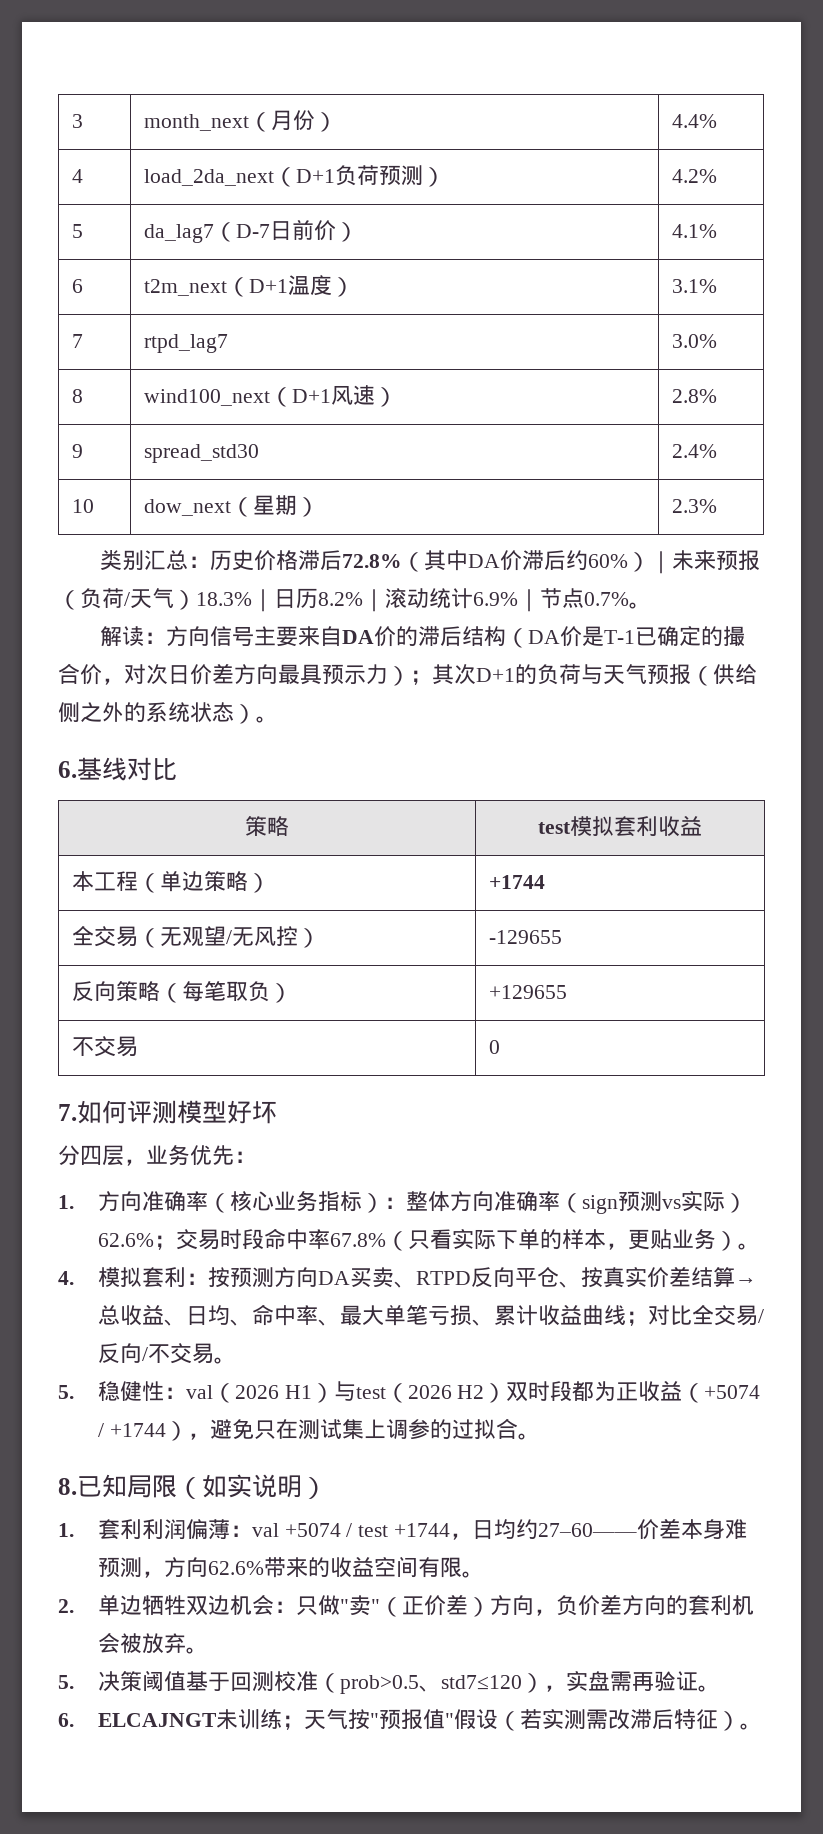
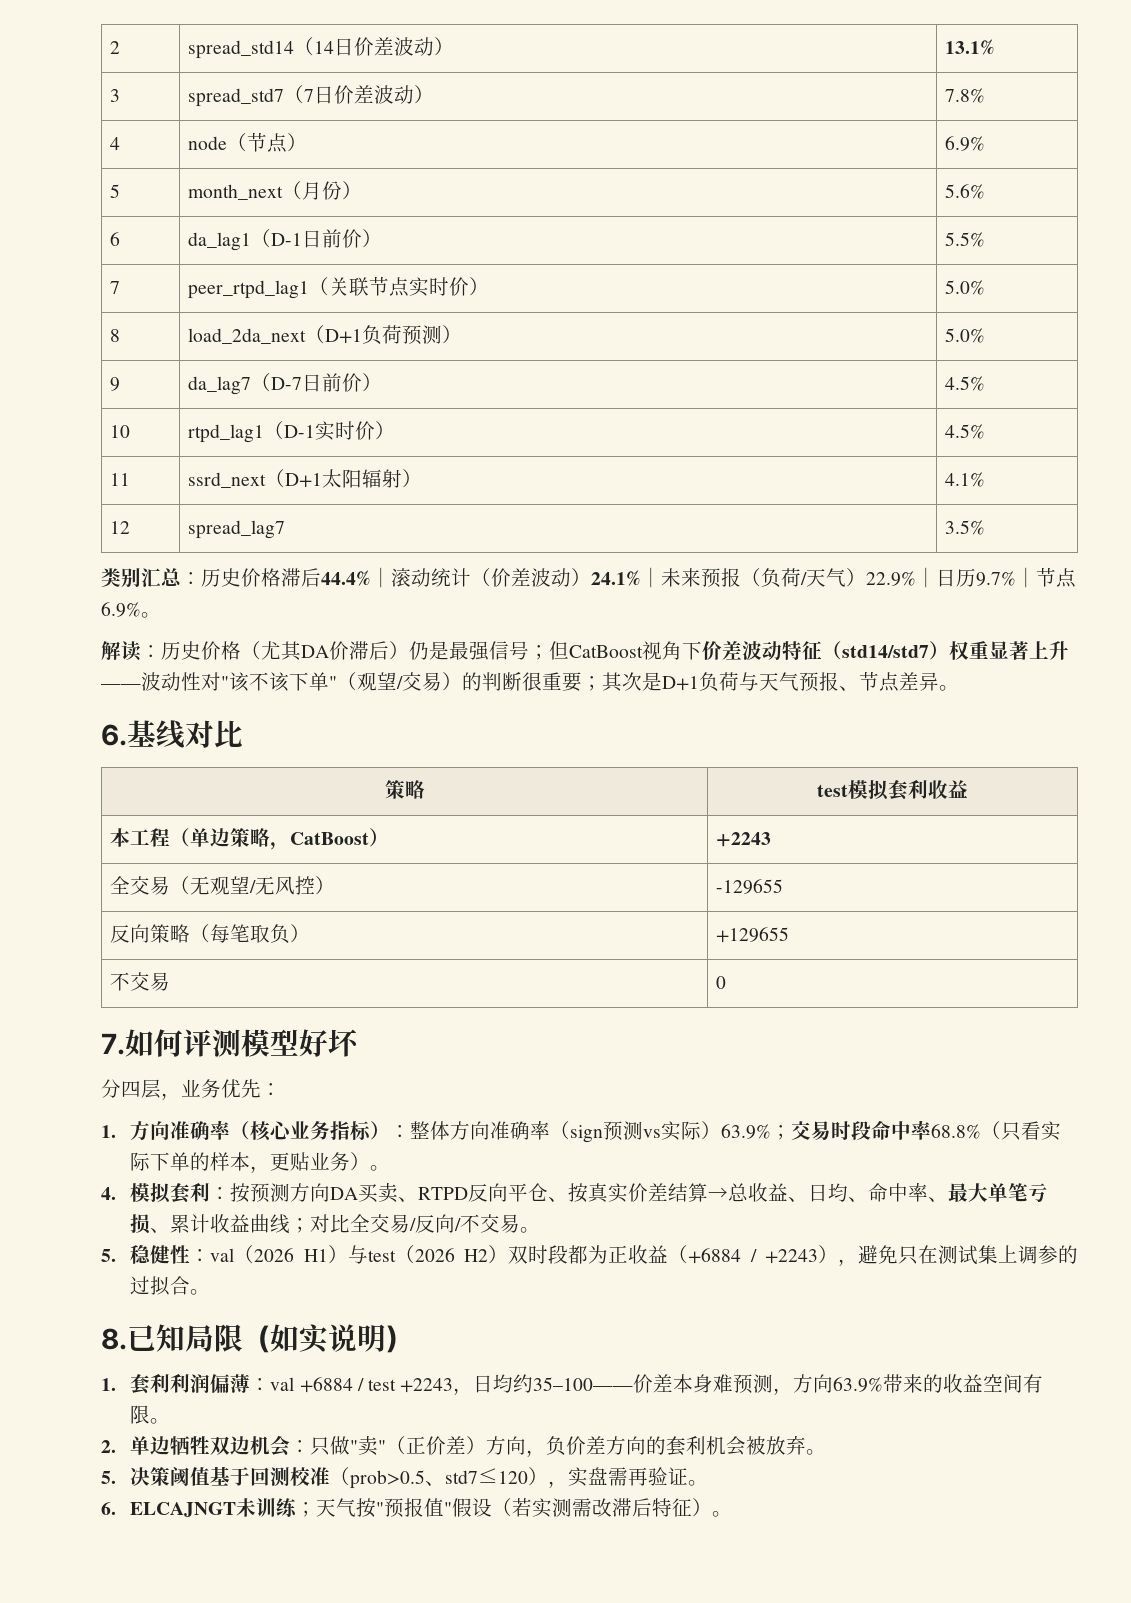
[71,114,83,128] [143,110,337,132] [671,114,717,128] [71,169,83,183] 3 | month_next（月份） | 4.4% // 4 -> [109,41,120,54] [187,37,454,59] [944,39,995,55] [109,89,120,102] [187,85,434,107] [944,88,985,103] [109,137,120,150] [187,132,307,153] [944,136,985,151] [109,184,120,198] [187,181,362,200] [944,184,985,199] [109,232,120,246] [187,229,382,251] [944,232,985,247] [109,281,120,294] [187,276,489,299] [944,280,985,295] [109,329,120,342] 2 | spread_std14（14日价差波动） | 13.1% // 3 | spread_std7（7日价差波动） | 7.8% // 4 | node（节点） | 6.9% // 5 | month_next（月份） | 5.6% // 6 | da_lag1（D-1日前价） | 5.5% // 7 | peer_rtpd_lag1（关联节点实时价） | 5.0% // 8
[671,169,717,183] [71,224,83,238] 4.2% // 5 -> [944,328,985,343] [109,377,120,391] 5.0% // 9
[671,224,717,238] [71,279,83,293] [143,275,354,297] [671,279,717,293] [71,334,83,348] [143,334,228,353] [671,334,717,348] [71,389,83,403] [143,385,397,407] [671,389,717,403] [71,444,83,458] [143,444,259,463] [671,444,717,458] [71,499,94,513] [143,495,319,517] [671,499,717,513] 4.1% // 6 | t2m_next（D+1温度） | 3.1% // 7 | rtpd_lag7 | 3.0% // 8 | wind100_next（D+1风速） | 2.8% // 9 | spread_std30 | 2.4% // 10 | dow_next（星期） | 2.3% -> [944,376,985,391] [109,425,130,438] [187,421,395,443] [944,424,985,439] [109,473,130,486] [187,469,422,488] [944,472,985,487] [109,521,130,534] [187,520,285,539] [944,520,985,535] 4.5% // 10 | rtpd_lag1（D-1实时价） | 4.5% // 11 | ssrd_next（D+1太阳辐射） | 4.1% // 12 | spread_lag7 | 3.5%
[342,550,651,572] 72.8%（其中DA价滞后约60%） -> [321,567,641,588] 44.4%｜滚动统计（价差波动）24.1%
[196,588,651,612] [100,626,746,648] [58,663,757,686] [58,702,256,724] 18.3%｜日历8.2%｜滚动统计6.9%｜节点0.7%。 // 解读：方向信号主要来自DA价的滞后结构（DA价是T-1已确定的撮合价，对次日价差方向最具预示力）；其次D+1的负荷与天气预报（供给侧之外的系统状态） -> [866,567,1076,588] [101,602,161,618] [101,641,1069,661] [101,671,939,692] 22.9%｜日历9.7%｜节点6.9%。 // 解读：历史价格（尤其DA价滞后）仍是最强信号；但CatBoost视角下价差波动特征（std14/std7）权重显著上升——波动性对"该不该下单"（观望/交易）的判断很重要；其次是D+1负荷与天气预报、节点差异
[247,873,270,893] [488,875,545,889] ） | +1744 -> [269,828,389,850] [715,832,771,847] ，CatBoost） | +2243
[97,1233,154,1247] 62.6% -> [721,1124,772,1139] 63.9%
[329,1233,386,1247] 67.8% -> [931,1124,982,1139] 68.8%
[704,1385,761,1399] [97,1423,166,1437] +5074 / +1744 -> [688,1248,818,1264] +6884 / +2243
[284,1523,341,1537] +5074 -> [299,1377,353,1393] +6884
[393,1523,450,1537] +1744 -> [400,1378,454,1393] +2243
[537,1523,637,1537] 27–60—— -> [533,1377,634,1391] 35–100——
[207,1561,264,1575] 62.6% -> [833,1377,884,1392] 63.9%

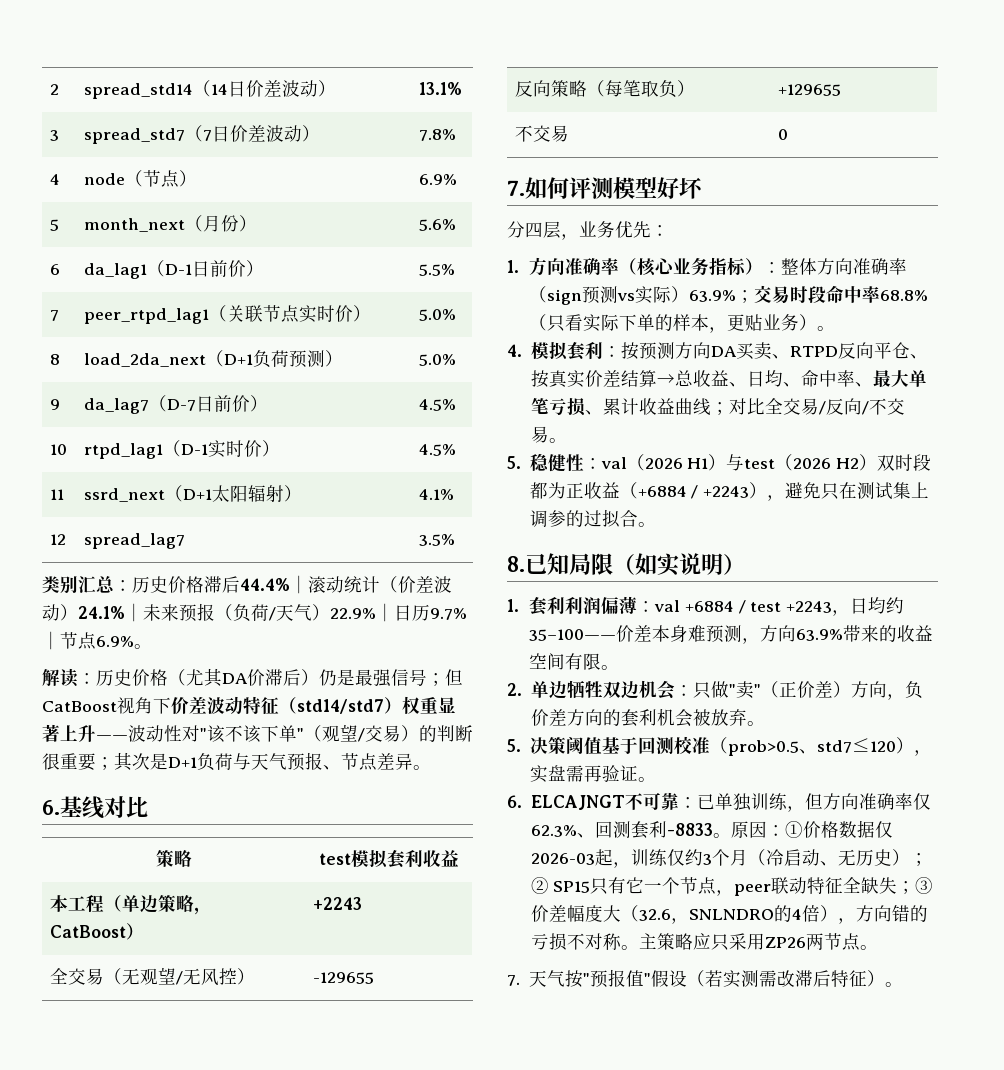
[236,1498,317,1517] 未训练； -> [624,792,931,812] [530,820,893,839] [530,849,928,868] [530,877,934,896] [530,905,928,924] [530,933,878,951] [507,975,520,986] 不可靠：已单独训练，但方向准确率仅62.3%、回测套利-8833。原因：①价格数据仅2026-03起，训练仅约3个月（冷启动、无历史）；② SP15只有它一个节点，peer联动特征全缺失；③价差幅度大（32.6，SNLNDRO的4倍），方向错的亏损不对称。主策略应只采用ZP26两节点。 // 7.

